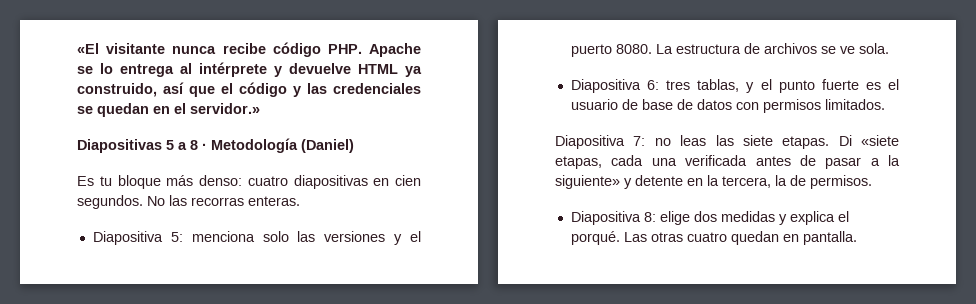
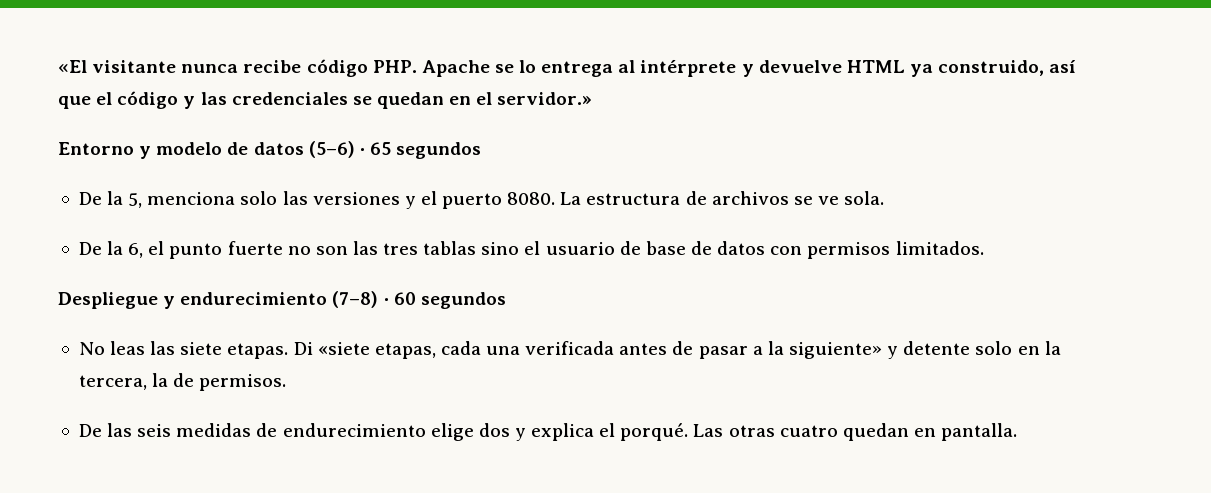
[77,138,354,153] [77,175,421,189] [77,195,300,209] [92,231,183,245] Diapositivas 5 a 8 · Metodología (Daniel) // Es tu bloque más denso: cuatro diapositivas en cien segundos. No las recorras enteras. // Diapositiva 5: -> [58,141,482,159] [78,191,143,208] Entorno y modelo de datos (5–6) · 65 segundos // De la 5,
[570,79,881,93] Diapositiva 6: tres tablas, y el punto fuerte es -> [78,241,520,259] De la 6, el punto fuerte no son las tres tablas sino
[555,135,671,149] Diapositiva 7: no -> [58,291,506,309] [78,342,105,355] Despliegue y endurecimiento (7–8) · 60 segundos // No
(683, 180) none -> [975,341,1013,355] solo
[570,211,656,225] Diapositiva 8: -> [78,423,426,437] De las seis medidas de endurecimiento
[720,211,775,222] medidas -> (510, 430) none

